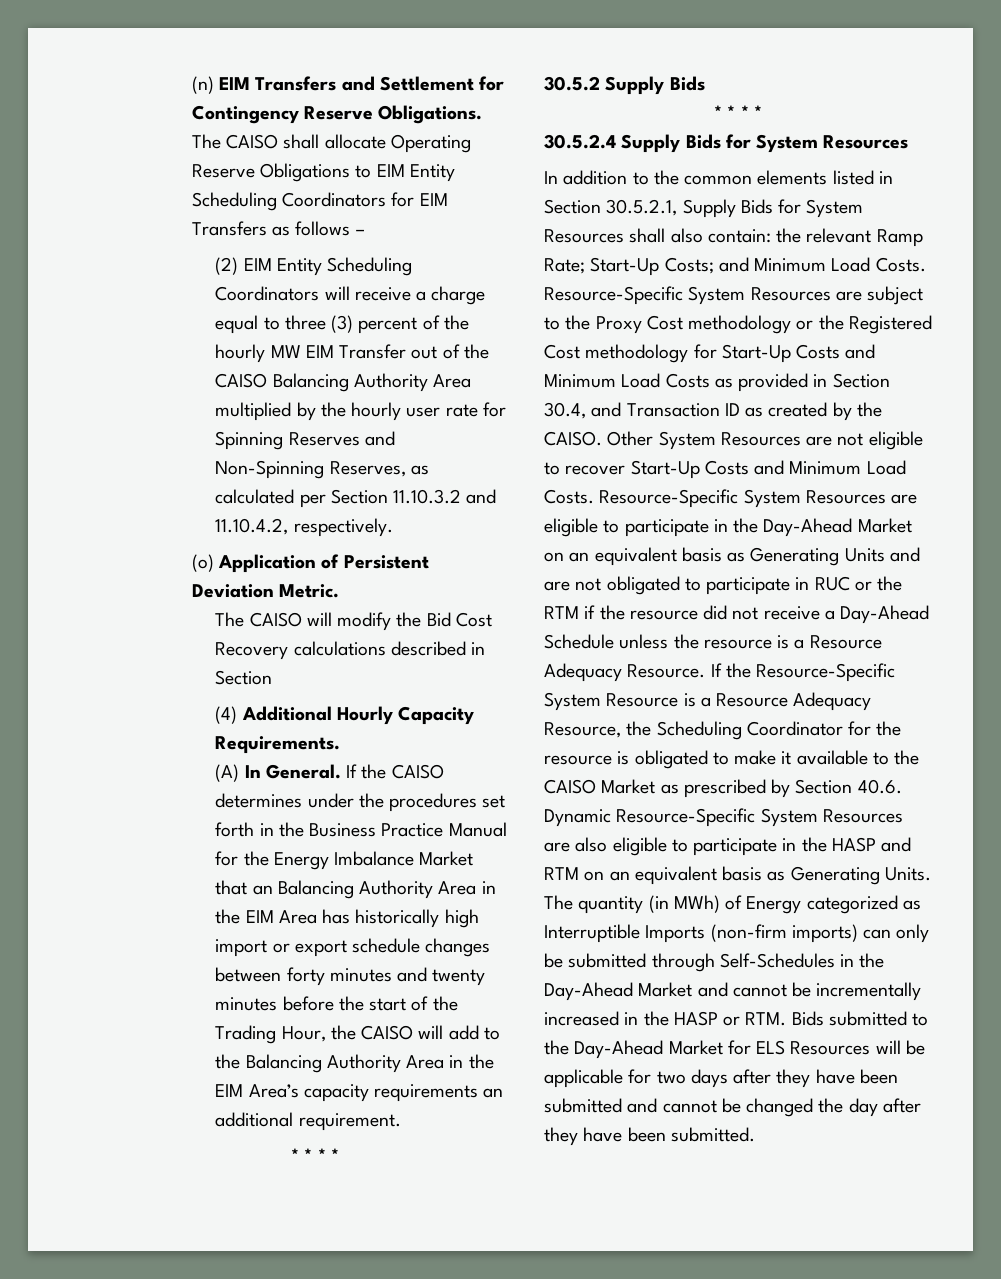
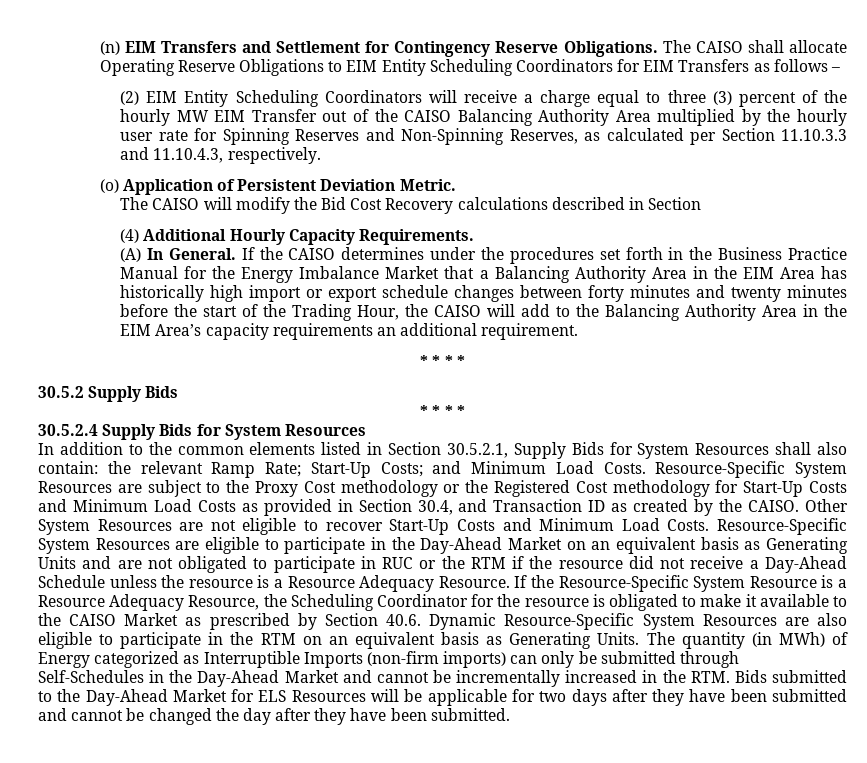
[393,489,497,504] [215,518,289,535] 11.10.3.2 and 11.10.4.2, -> [780,129,847,141] [120,147,224,163] 11.10.3.3 and 11.10.4.3,
[252,885,273,895] an -> [479,270,489,279] a
[831,837,912,852] HASP and -> (254, 638) none
[673,1011,741,1026] HASP or -> (686, 676) none

